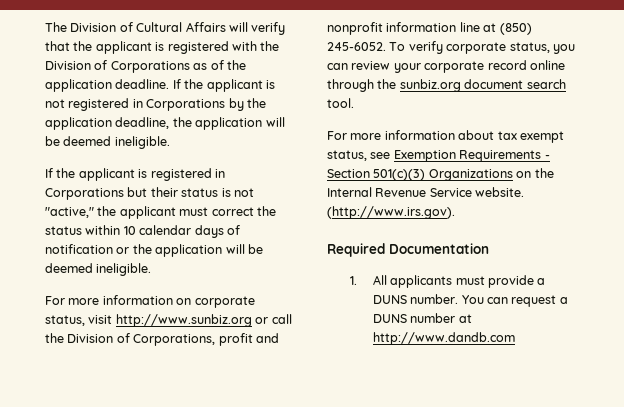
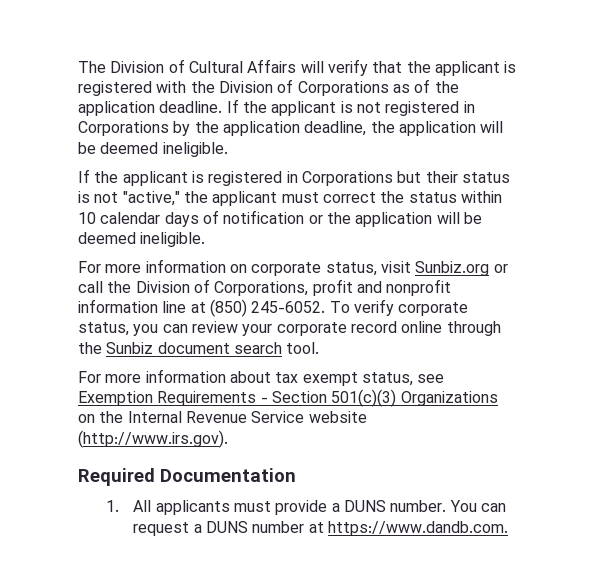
[115,314,252,327] http://www.sunbiz.org -> [415,261,490,276] Sunbiz.org
[399,79,461,92] sunbiz.org -> [106,342,154,354] Sunbiz
[475,187,525,197] website. -> [308,411,367,423] website
[372,332,515,345] http://www.dandb.com -> [327,521,508,536] https://www.dandb.com.

